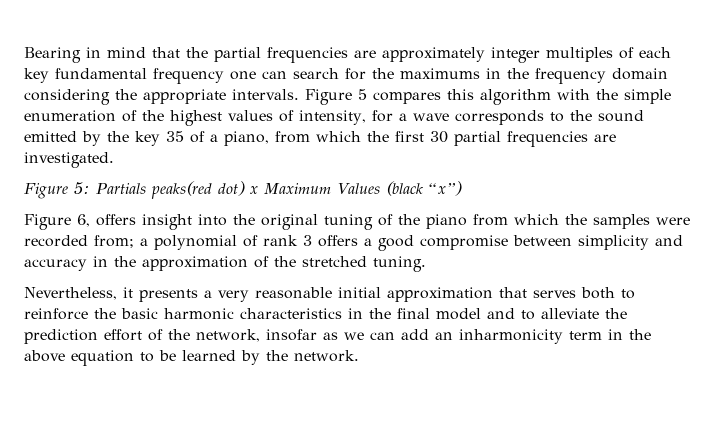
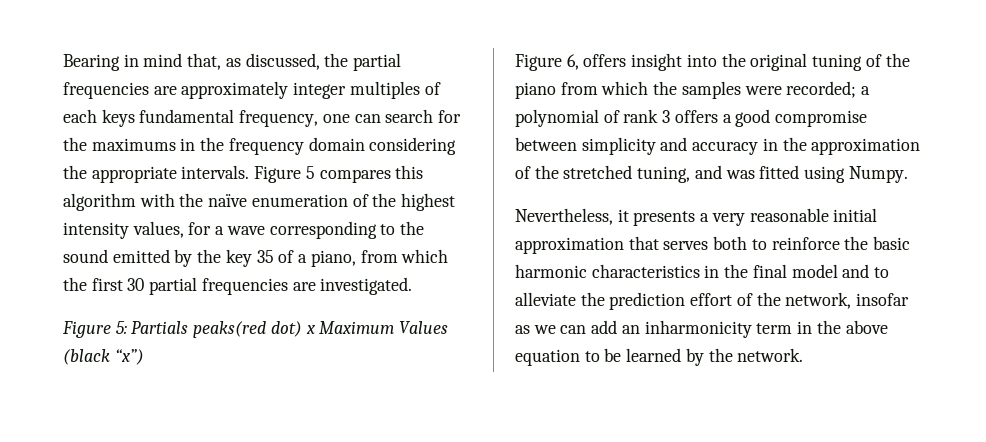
[152,47,180,58] that -> [187,53,320,70] that, as discussed,
[24,68,224,84] key fundamental frequency -> [101,109,319,127] keys fundamental frequency,
[624,89,671,104] simple -> [208,194,248,207] naïve
[228,110,366,125] values of intensity, -> [63,221,184,239] intensity values,
[454,110,544,125] corresponds -> [269,221,377,239] corresponding
[24,235,134,248] recorded from; -> [786,81,857,98] recorded;
[373,256,426,272] tuning. -> [637,165,908,183] tuning, and was fitted using Numpy.

